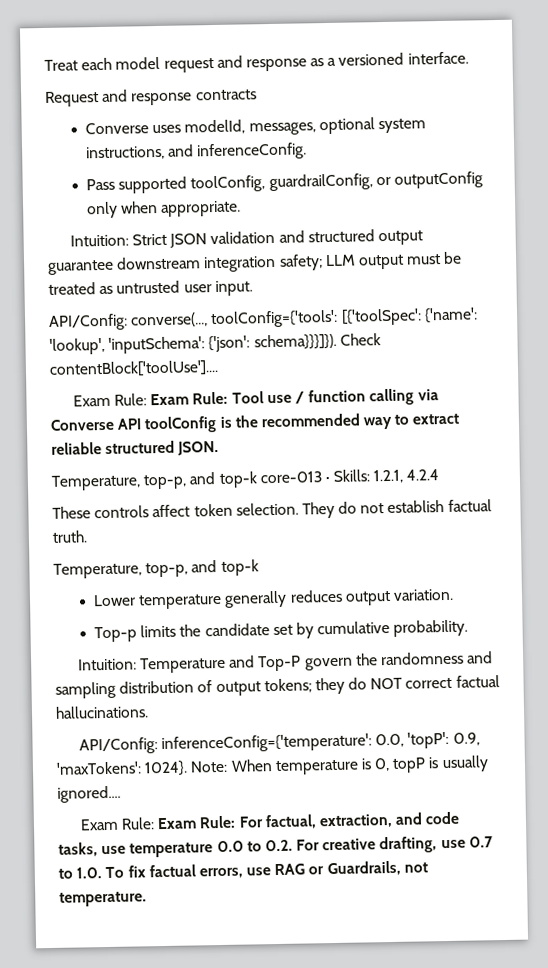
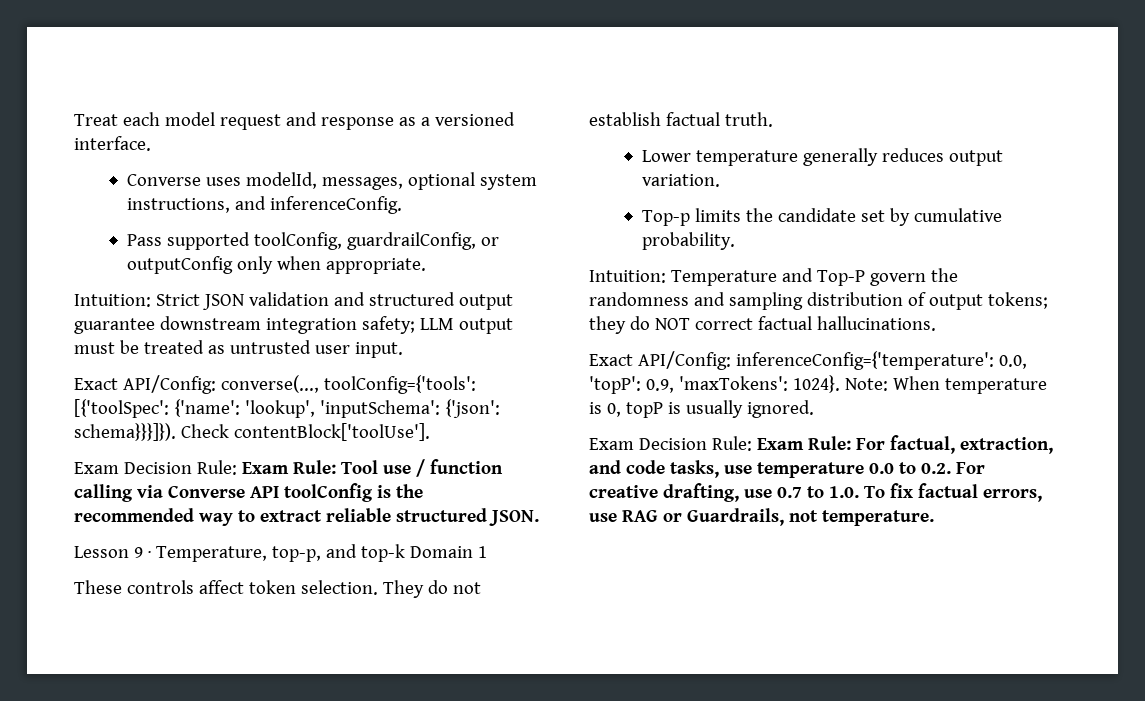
[45,89,257,107] // Request and response contracts -> (151, 143) none
(253, 288) none -> [74,378,118,390] Exact
[49,359,219,378] [72,394,111,407] contentBlock['toolUse'].... // Exam -> [233,423,430,441] [74,462,192,474] contentBlock['toolUse']. // Exam Decision
[51,469,440,491] Temperature, top-p, and top-k core-013 · Skills: 1.2.1, 4.2.4 -> [74,544,487,562] Lesson 9 · Temperature, top-p, and top-k Domain 1
[53,559,259,579] // Temperature, top-p, and top-k -> (773, 119) none
(149, 712) none -> [589,354,633,366] Exact
[57,785,121,803] [79,818,119,831] ignored.... // Exam -> [746,400,814,418] [589,438,707,450] ignored. // Exam Decision

